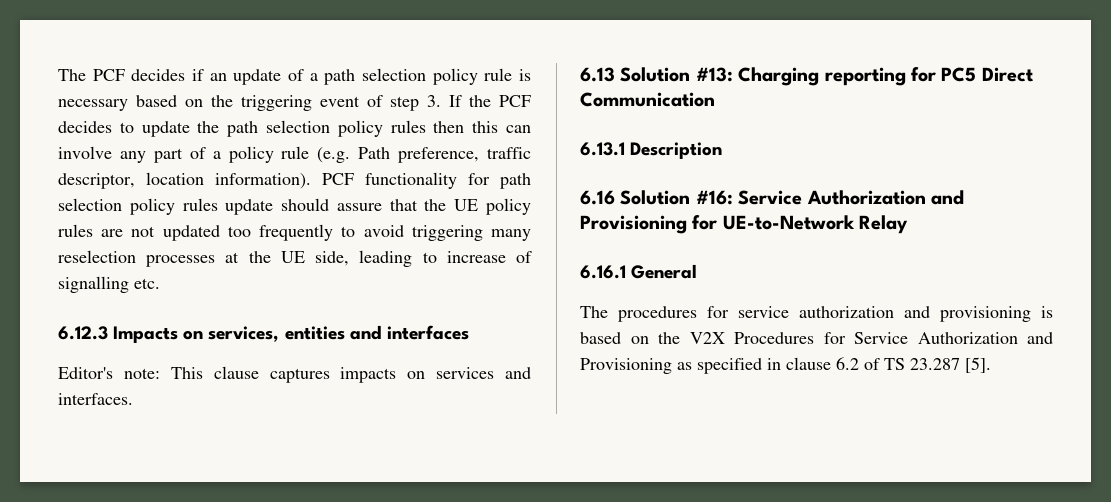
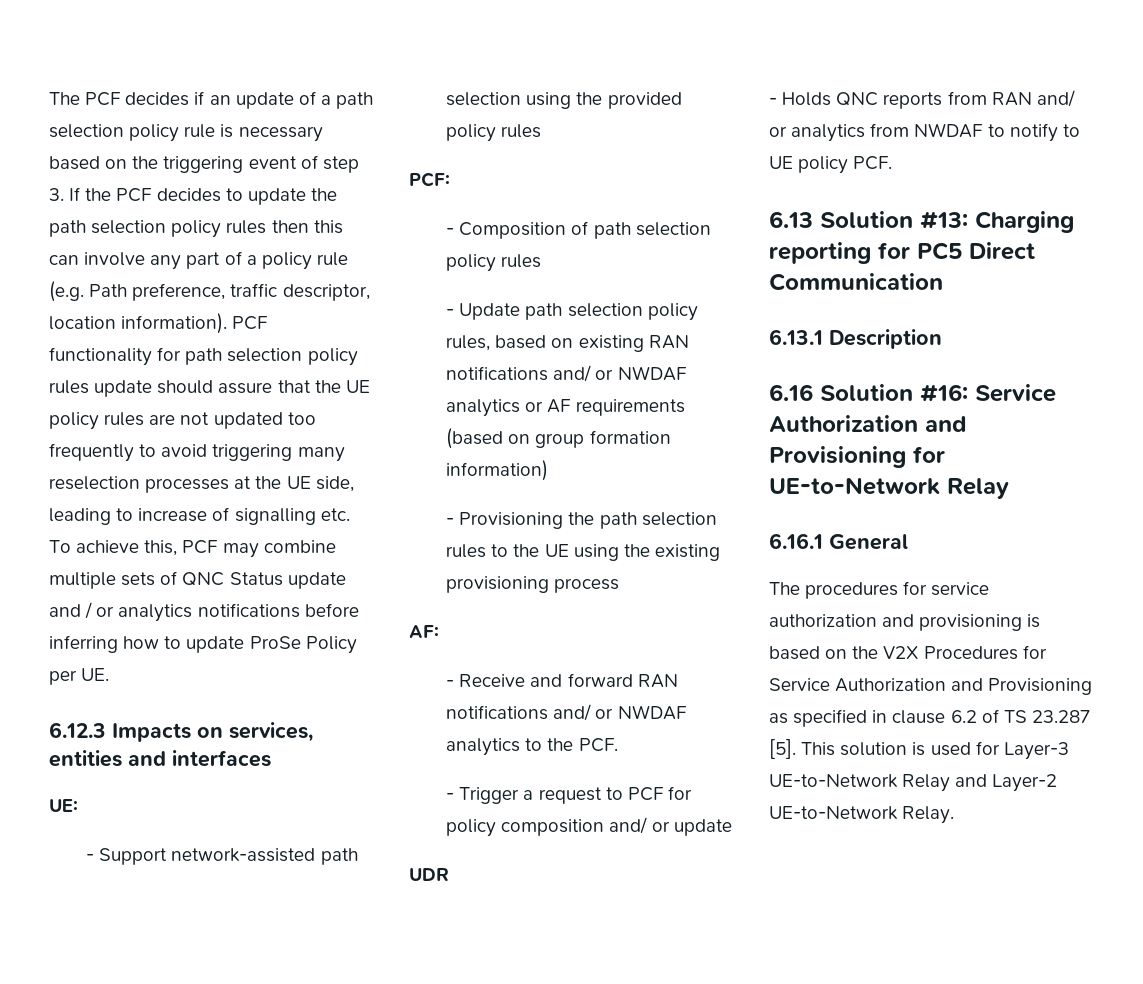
(160, 283) none -> [49,540,336,558] [49,571,346,589] [49,602,359,622] [49,635,357,654] [49,668,110,685] To achieve this, PCF may combine multiple sets of QNC Status update and / or analytics notifications before inferring how to update ProSe Policy per UE.
[58,366,531,383] [58,393,133,405] Editor's note: This clause captures impacts on services and interfaces. -> [49,799,78,812] [86,848,358,865] [446,92,682,109] [446,124,542,142] [409,172,450,187] [446,221,711,239] [446,254,542,272] [446,303,698,321] [446,335,689,352] [446,365,687,382] [446,399,685,417] [446,428,671,449] [446,460,549,481] [446,512,717,529] [446,544,720,561] [446,576,620,593] [409,625,439,638] [446,673,678,688] [446,704,687,721] [446,738,618,756] [446,786,692,804] [446,817,732,837] [409,868,449,881] [769,90,1075,109] [769,123,1080,142] [769,156,893,174] UE: // - Support network-assisted path selection using the provided policy rules // PCF: // - Composition of path selection policy rules // - Update path selection policy rules, based on existing RAN notifications and/ or NWDAF analytics or AF requirements (based on group formation information) // - Provisioning the path selection rules to the UE using the existing provisioning process // AF: // - Receive and forward RAN notifications and/ or NWDAF analytics to the PCF. // - Trigger a request to PCF for policy composition and/ or update // UDR // - Holds QNC reports from RAN and/ or analytics from NWDAF to notify to UE policy PCF.
(991, 365) none -> [801,741,1069,760] [769,774,1058,792] [769,806,955,824] This solution is used for Layer-3 UE-to-Network Relay and Layer-2 UE-to-Network Relay.

